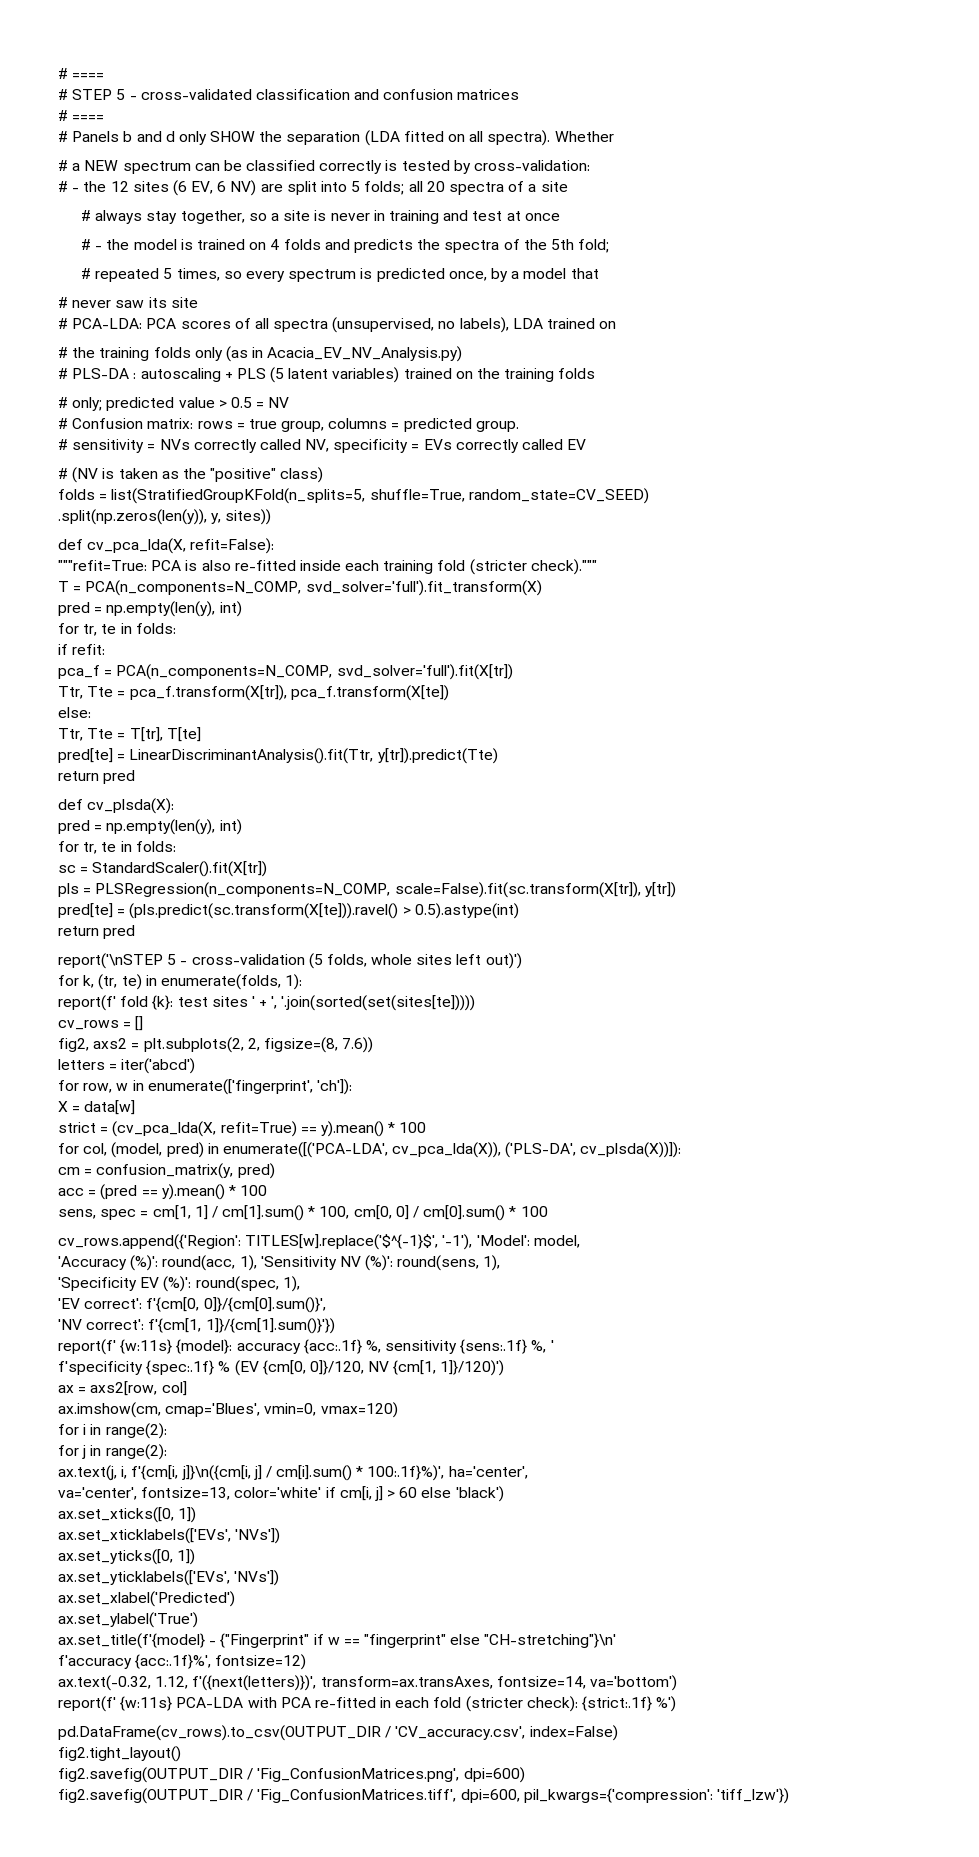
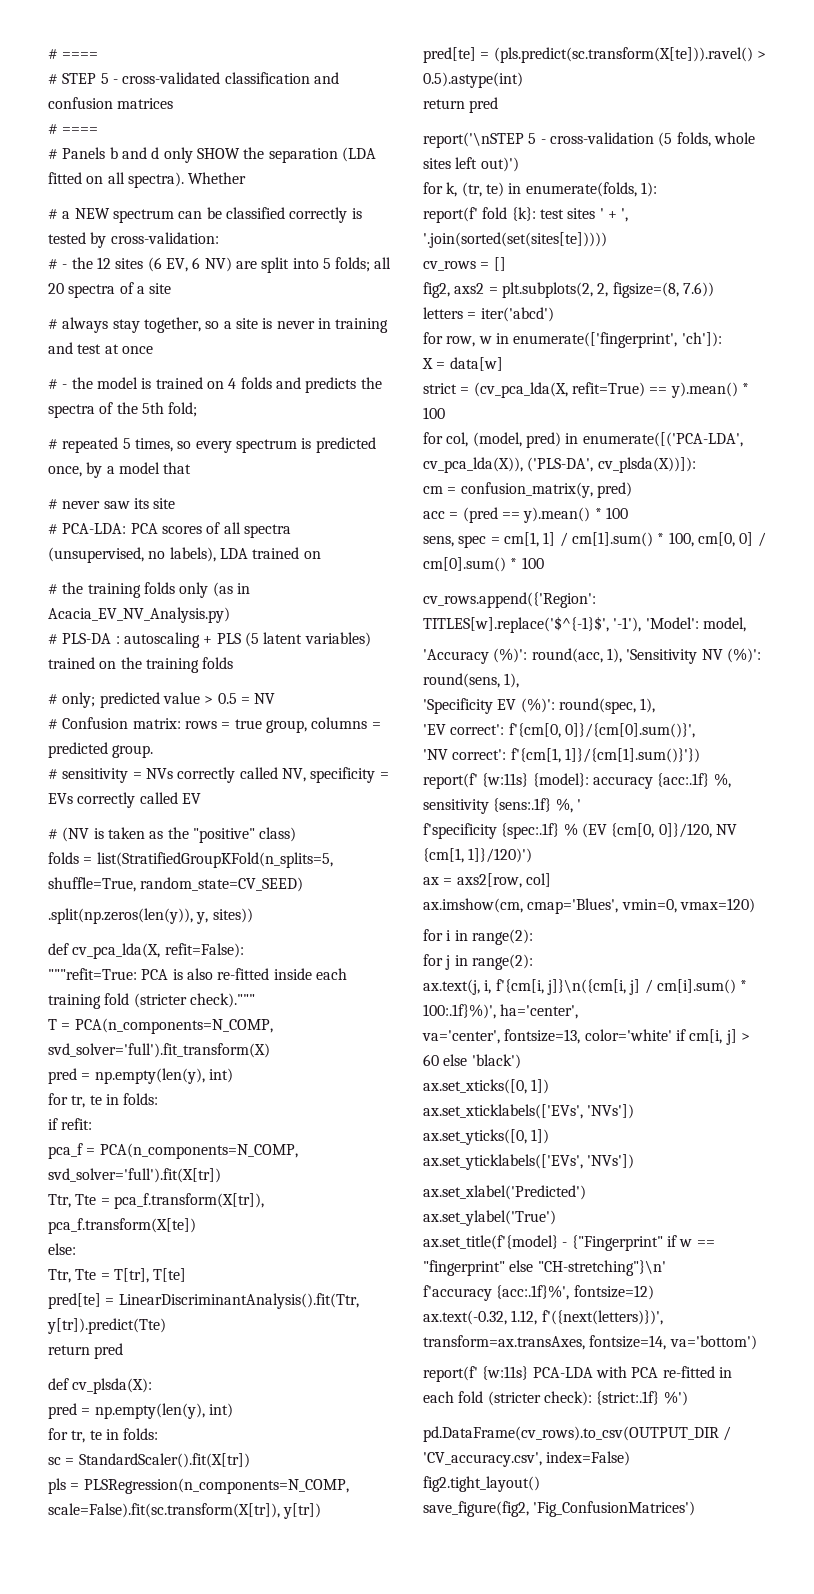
[58,1767,525,1783] [58,1788,789,1804] fig2.savefig(OUTPUT_DIR / 'Fig_ConfusionMatrices.png', dpi=600) // fig2.savefig(OUTPUT_DIR / 'Fig_ConfusionMatrices.tiff', dpi=600, pil_kwargs={'compression': 'tiff_lzw'}) -> [423,1501,696,1517] save_figure(fig2, 'Fig_ConfusionMatrices')

